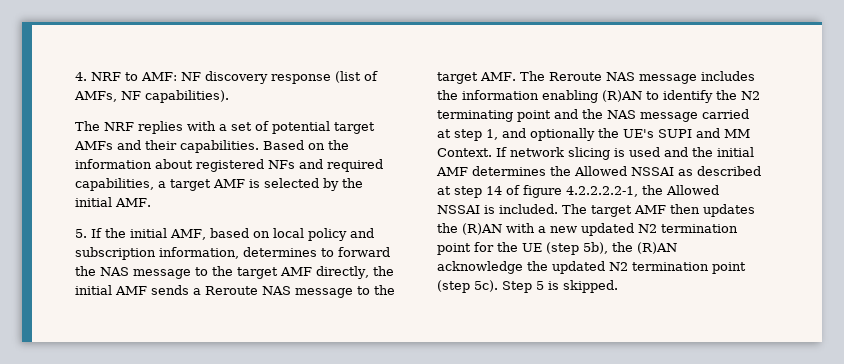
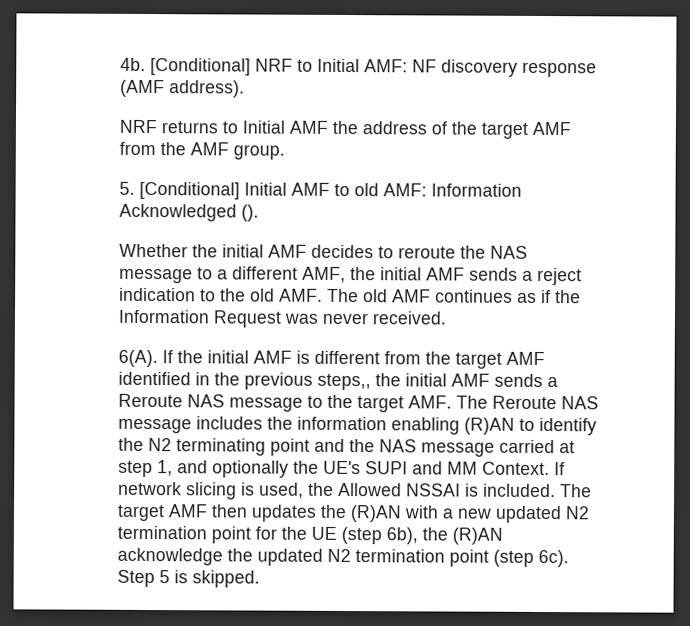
[74,72,87,81] 4. -> [119,57,251,76] 4b. [Conditional]
(138, 76) none -> [316,58,360,73] Initial
[334,71,378,83] [73,90,229,103] [74,121,375,134] [73,140,349,153] [74,159,383,172] [74,178,363,191] [74,197,151,207] [74,228,374,241] [74,247,390,260] [74,266,369,279] (list of AMFs, NF capabilities). // The NRF replies with a set of potential target AMFs and their capabilities. Based on the information about registered NFs and required capabilities, a target AMF is selected by the initial AMF. // 5. If the initial AMF, based on local policy and subscription information, determines to forward the NAS message to the target AMF directly, -> [119,79,245,98] [118,119,571,139] [118,141,285,160] [118,181,522,200] [118,203,259,222] [118,243,528,259] [118,266,582,286] [118,287,581,304] [117,309,447,328] [117,349,545,369] [117,371,371,391] (AMF address). // NRF returns to Initial AMF the address of the target AMF from the AMF group. // 5. [Conditional] Initial AMF to old AMF: Information Acknowledged (). // Whether the initial AMF decides to reroute the NAS message to a different AMF, the initial AMF sends a reject indication to the old AMF. The old AMF continues as if the Information Request was never received. // 6(A). If the initial AMF is different from the target AMF identified in the previous steps,,
[628,147,754,157] [435,166,761,176] [436,185,638,198] used and the initial AMF determines the Allowed NSSAI as described at step 14 of figure 4.2.2.2.2-1, -> [258,482,304,499] used,
[582,242,608,254] 5b), -> [385,527,418,545] 6b),
[473,280,498,292] 5c). -> [537,549,569,568] 6c).

